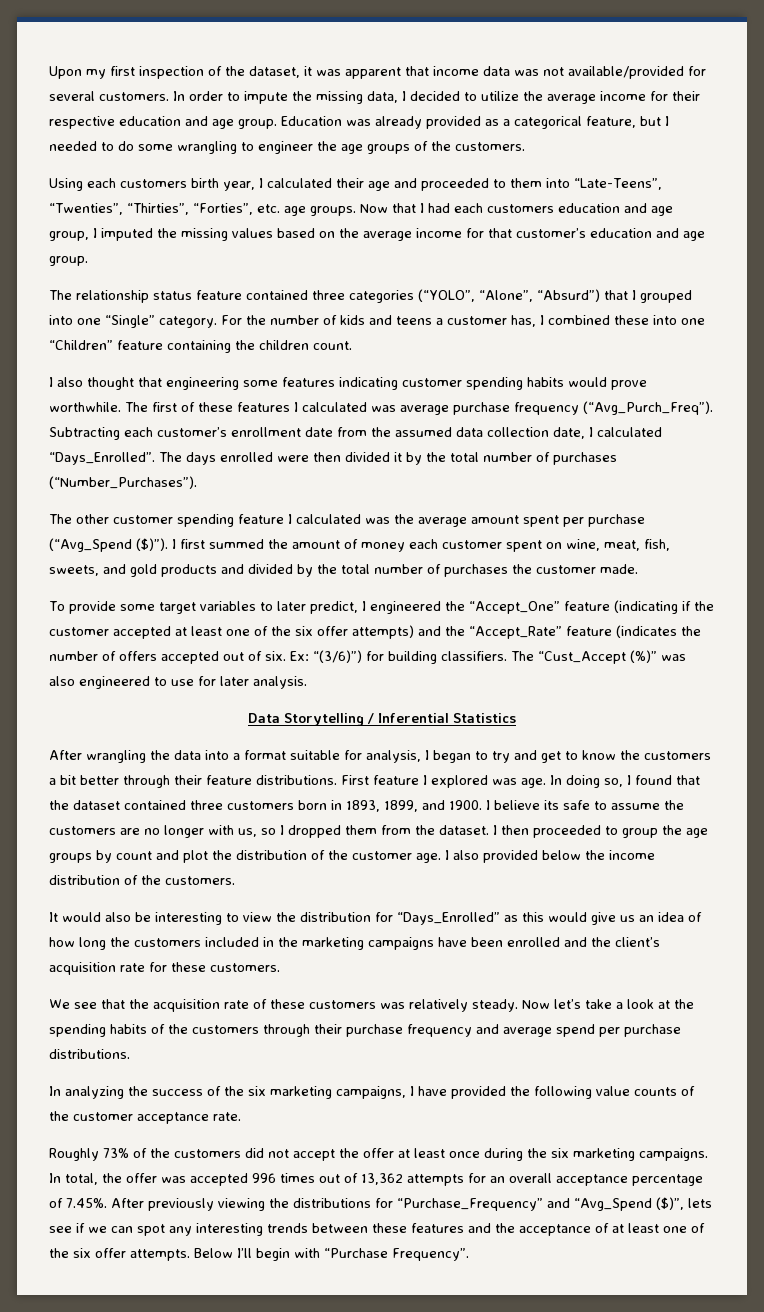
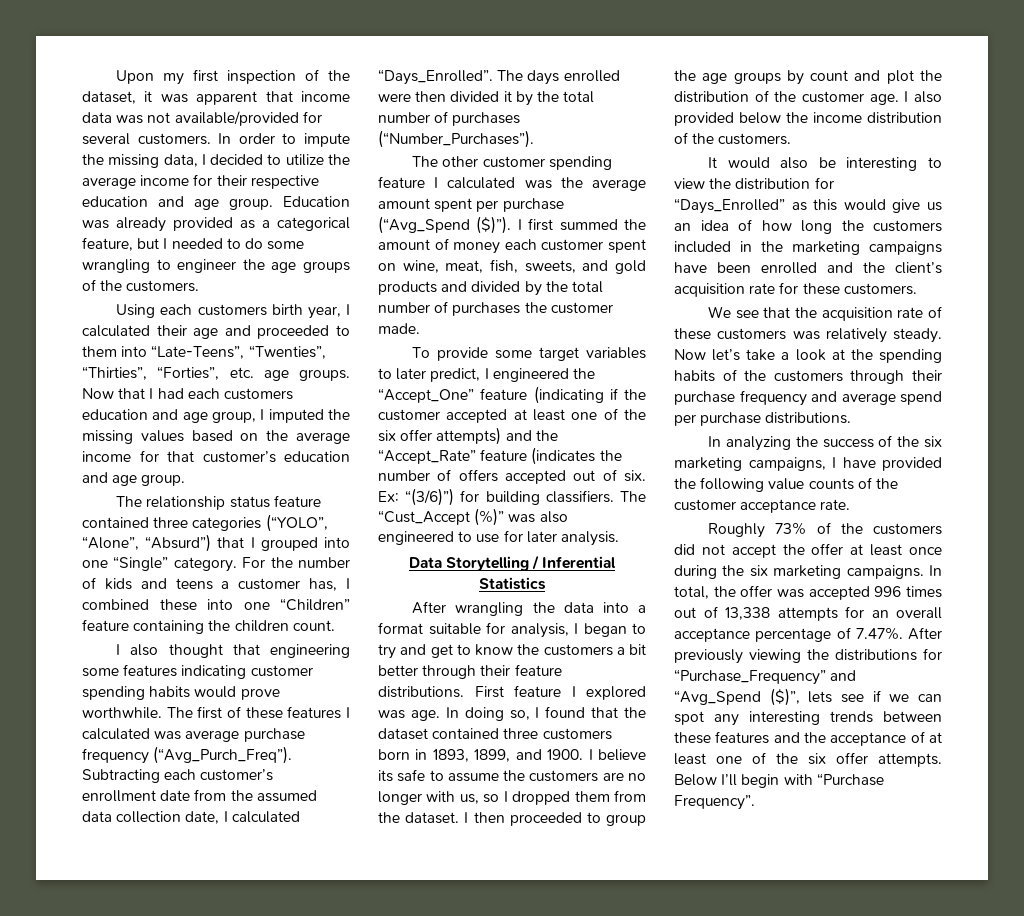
[361,1173,403,1185] 13,362 -> [725,607,770,620] 13,338
[66,1198,107,1208] 7.45%. -> [855,627,903,640] 7.47%.

